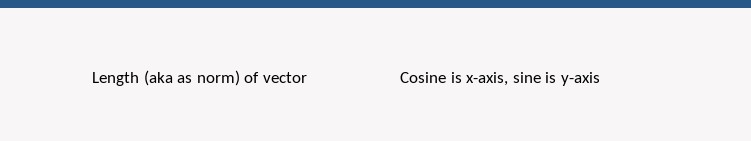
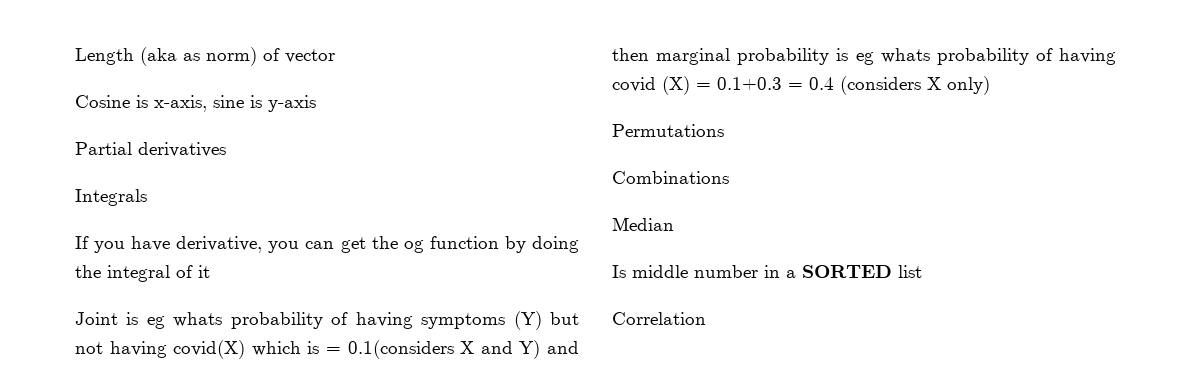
(600, 79) none -> [75,142,226,157] [75,189,147,206] [75,236,579,253] [75,265,210,282] [75,311,579,330] [75,340,580,359] [612,48,1116,65] [612,76,990,95] [612,124,724,137] [612,171,729,184] [612,217,674,231] [612,265,922,278] [612,312,706,325] // Partial derivatives // Integrals // If you have derivative, you can get the og function by doing the integral of it // Joint is eg whats probability of having symptoms (Y) but not having covid(X) which is = 0.1(considers X and Y) and then marginal probability is eg whats probability of having covid (X) = 0.1+0.3 = 0.4 (considers X only) // Permutations // Combinations // Median // Is middle number in a SORTED list // Correlation

